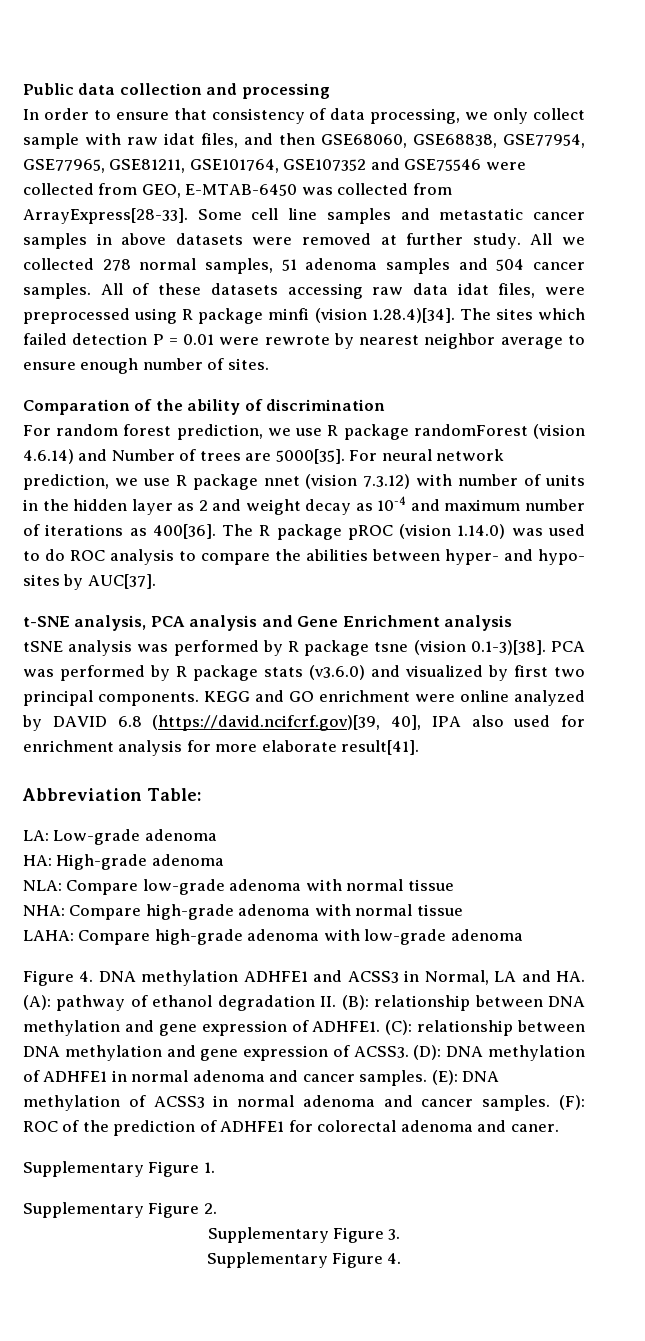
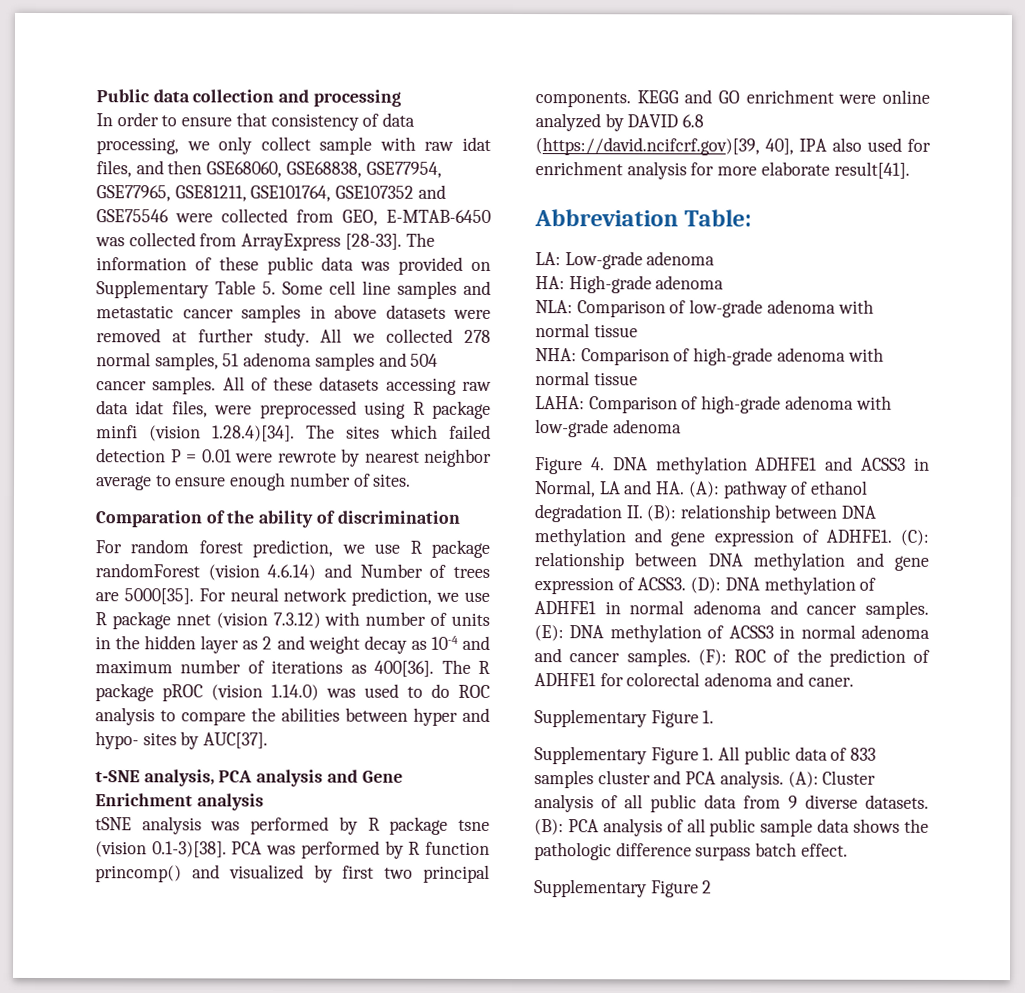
[23,208,188,224] ArrayExpress[28-33]. -> [241,232,435,251] [96,256,491,275] [96,280,276,299] ArrayExpress [28-33]. The information of these public data was provided on Supplementary Table 5.
[445,549,499,565] hyper- -> [413,707,458,726] hyper
[193,665,365,681] package stats (v3.6.0) -> [425,841,491,855] [95,865,182,883] function princomp()
[66,880,139,895] Compare -> [576,300,687,318] Comparison of
[69,905,142,920] Compare -> [580,348,691,366] Comparison of
[78,930,151,945] Compare -> [588,396,699,414] Comparison of
[203,1203,217,1214] [207,1227,401,1243] [206,1252,402,1268] 2. // Supplementary Figure 3. // Supplementary Figure 4. -> [702,746,877,765] [534,770,877,789] [534,794,929,813] [534,818,929,837] [534,842,848,861] [534,879,713,898] 1. All public data of 833 samples cluster and PCA analysis. (A): Cluster analysis of all public data from 9 diverse datasets. (B): PCA analysis of all public sample data shows the pathologic difference surpass batch effect. // Supplementary Figure 2

